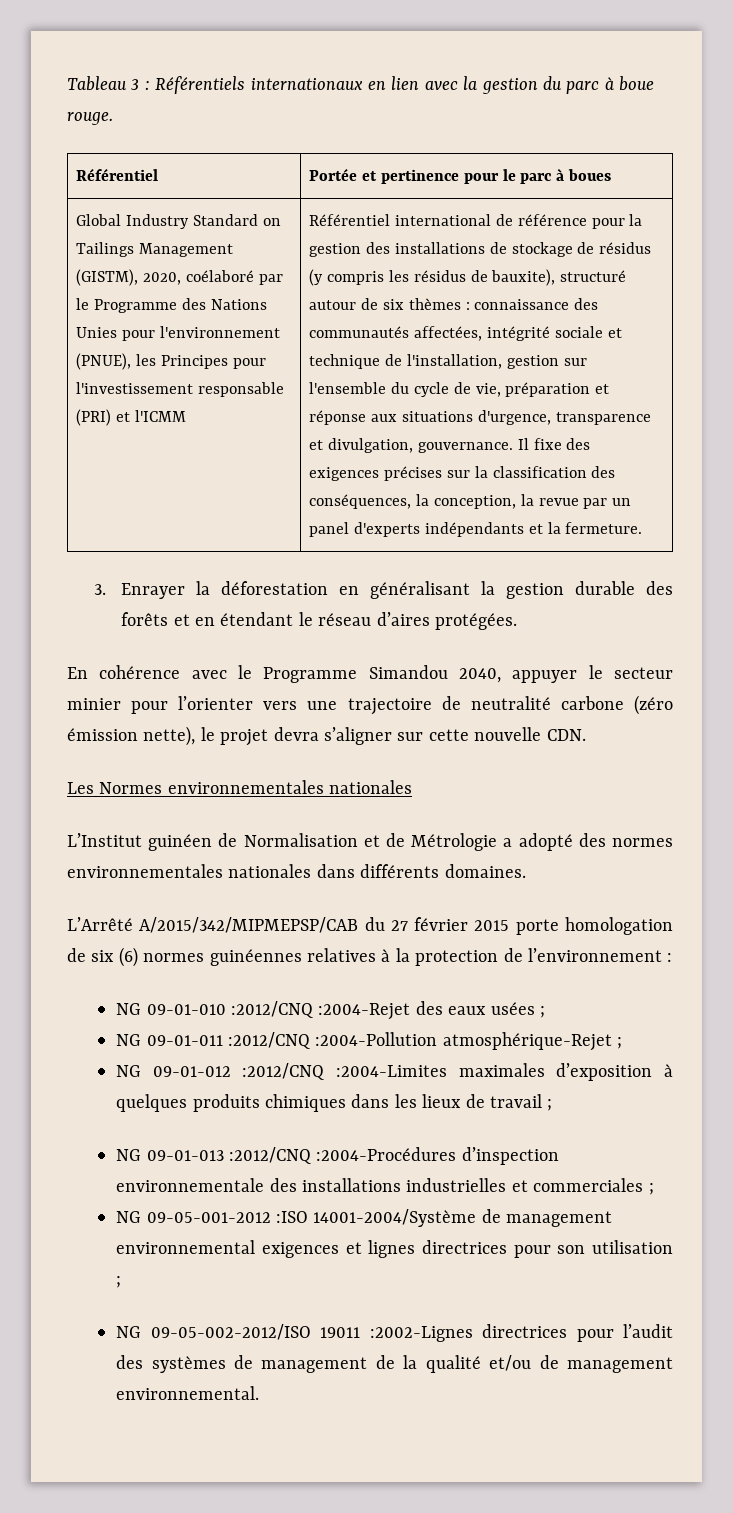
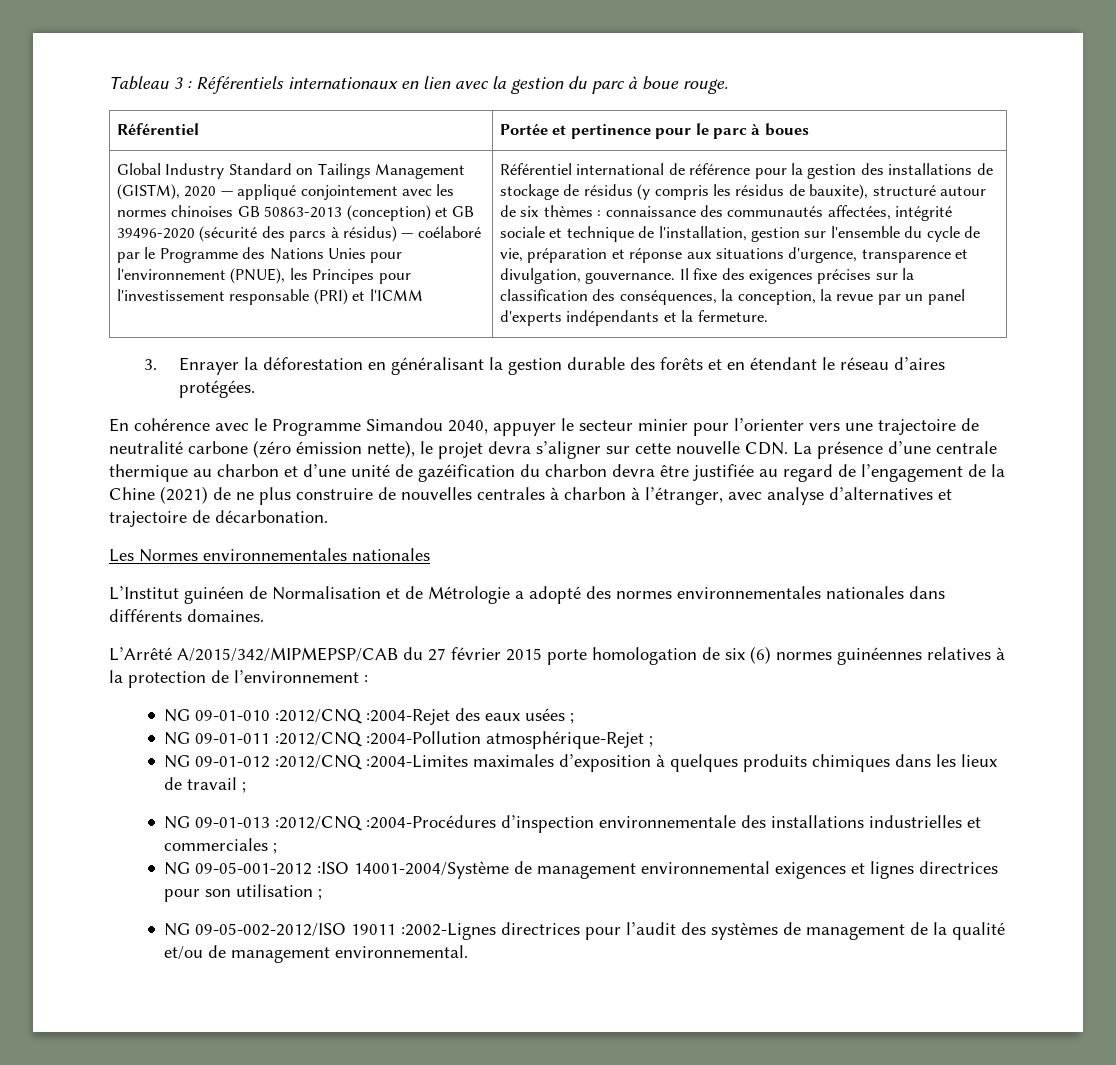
[142,272,181,285] 2020, -> [184,184,455,200] [116,205,475,221] [116,226,414,242] 2020 — appliqué conjointement avec les normes chinoises GB 50863-2013 (conception) et GB 39496-2020 (sécurité des parcs à résidus) —
(586, 735) none -> [793,441,997,459] [109,464,1005,482] [109,486,952,505] [109,510,328,527] La présence d’une centrale thermique au charbon et d’une unité de gazéification du charbon devra être justifiée au regard de l’engagement de la Chine (2021) de ne plus construire de nouvelles centrales à charbon à l’étranger, avec analyse d’alternatives et trajectoire de décarbonation.

